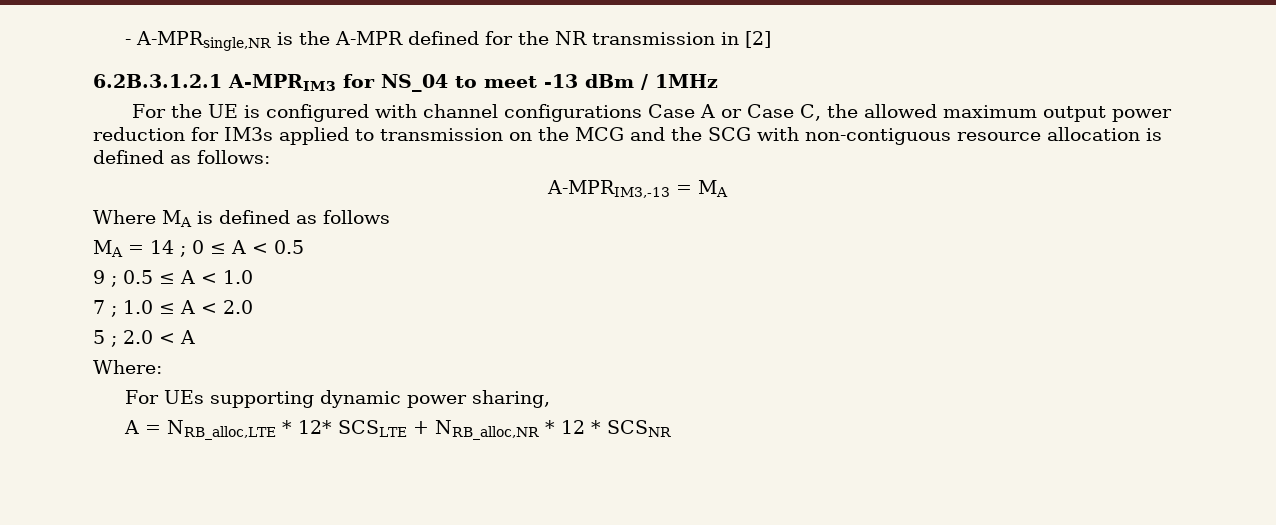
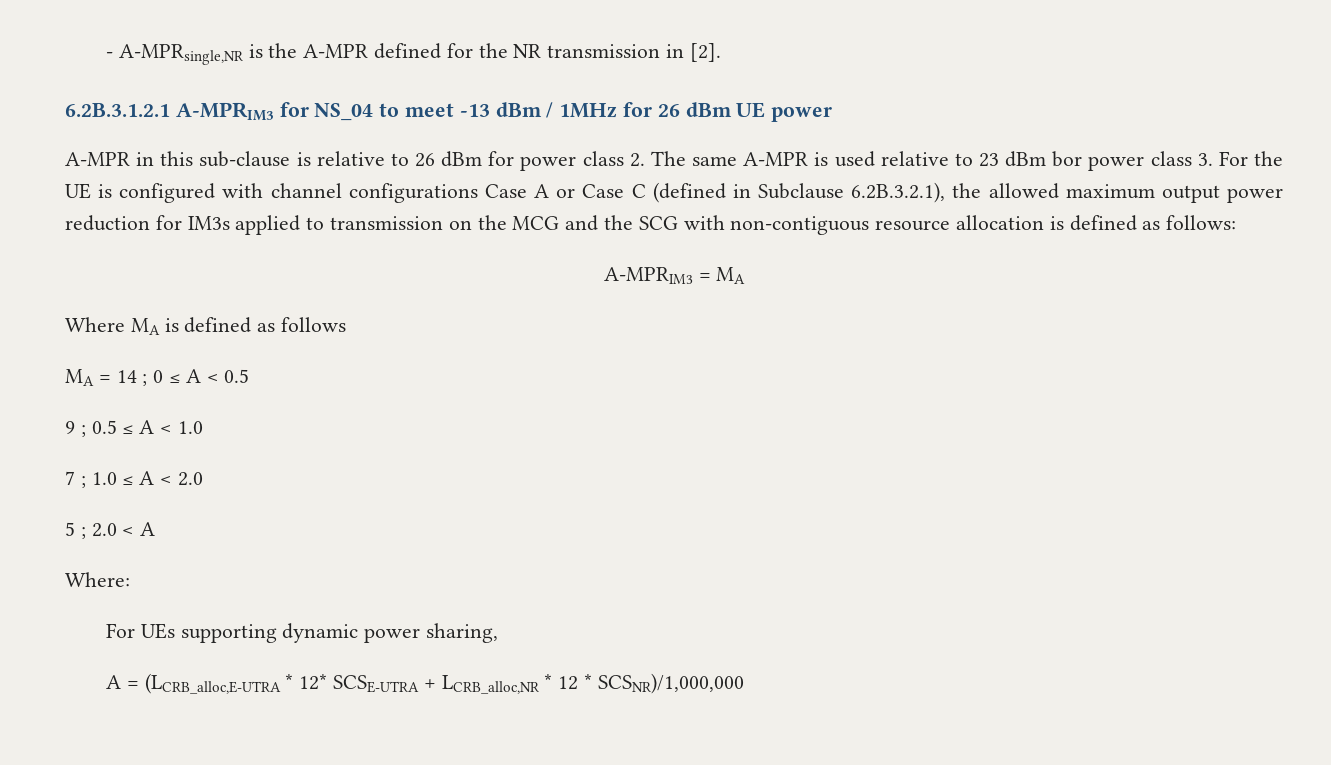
[744,31,771,48] [2] -> [689,43,721,62] [2].
(718, 81) // -> [623,102,833,122] [65,151,1213,171] for 26 dBm UE power // A-MPR in this sub-clause is relative to 26 dBm for power class 2. The same A-MPR is used relative to 23 dBm bor power class 3.
[800,104,822,121] C, -> [631,182,946,203] C (defined in Subclause 6.2B.3.2.1),
[547,180,670,198] A-MPRIM3,-13 -> [603,267,693,284] A-MPRIM3
[166,420,276,440] NRB_alloc,LTE -> [144,673,281,694] (LCRB_alloc,E-UTRA
[337,420,539,440] SCSLTE + NRB_alloc,NR -> [332,675,539,694] SCSE-UTRA + LCRB_alloc,NR
[606,420,671,437] SCSNR -> [597,673,744,694] SCSNR)/1,000,000

